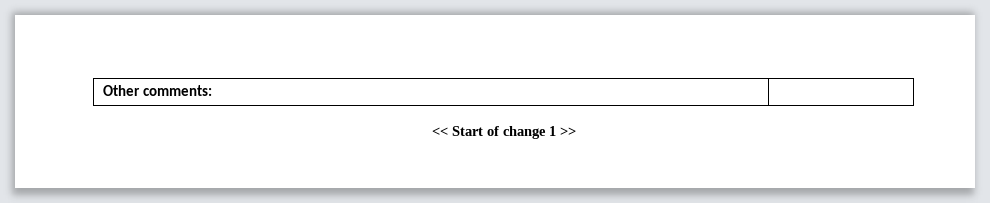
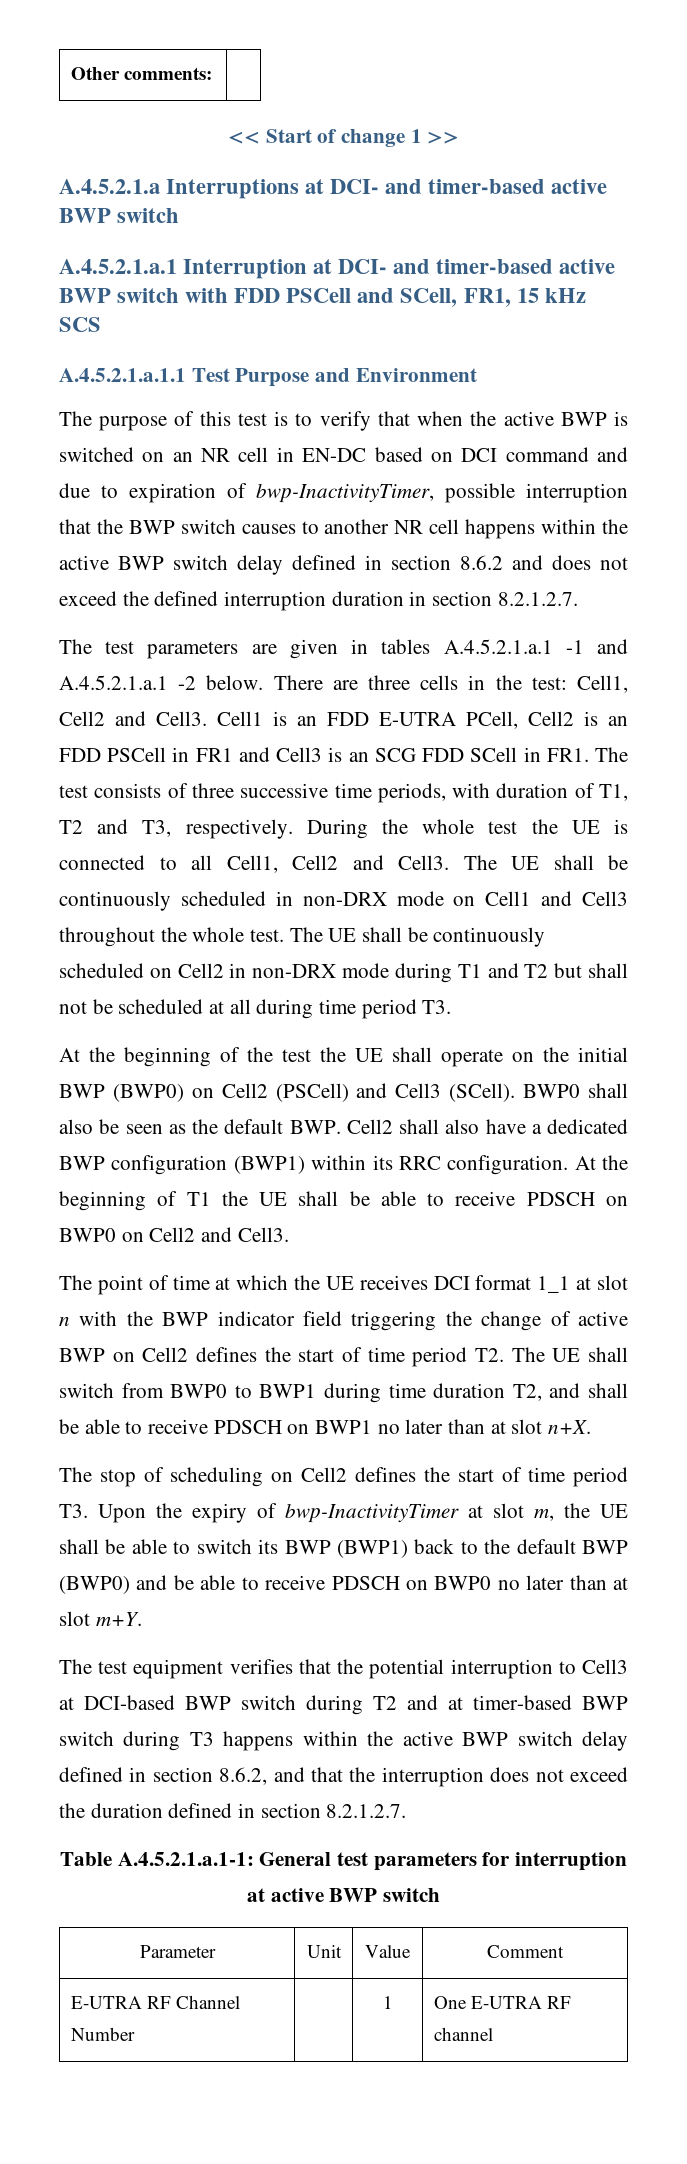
(576, 131) none -> [59,179,608,199] [59,208,180,223] [59,259,616,279] [59,288,586,307] [59,317,101,332] [59,368,477,387] [59,411,628,431] [59,447,629,462] [59,483,628,503] [59,519,629,539] [59,555,628,575] [59,591,578,611] [59,639,628,659] [59,675,628,693] [59,711,628,729] [59,747,628,762] [59,783,628,803] [59,819,628,839] [59,855,628,873] [59,891,628,911] [59,927,546,947] [59,963,628,983] [59,999,452,1019] [59,1047,628,1067] [59,1083,629,1102] [59,1119,628,1134] [59,1155,628,1175] [59,1191,628,1211] [59,1227,289,1242] [59,1275,628,1295] [59,1311,628,1331] [59,1347,629,1367] [59,1383,629,1403] [59,1419,592,1434] [59,1467,628,1487] [59,1503,628,1523] [59,1539,629,1558] [59,1575,629,1594] [59,1611,142,1626] [59,1659,628,1679] [59,1695,628,1715] [59,1731,629,1751] [59,1767,628,1787] [59,1803,407,1818] [59,1852,628,1871] [246,1888,441,1902] [139,1945,216,1958] [306,1945,342,1958] [365,1945,411,1958] [487,1945,564,1958] [70,1995,241,2009] [70,2027,135,2041] [382,1996,393,2009] [433,1996,572,2009] [433,2027,493,2041] // A.4.5.2.1.a Interruptions at DCI- and timer-based active BWP switch // A.4.5.2.1.a.1 Interruption at DCI- and timer-based active BWP switch with FDD PSCell and SCell, FR1, 15 kHz SCS // A.4.5.2.1.a.1.1 Test Purpose and Environment // The purpose of this test is to verify that when the active BWP is switched on an NR cell in EN-DC based on DCI command and due to expiration of bwp-InactivityTimer, possible interruption that the BWP switch causes to another NR cell happens within the active BWP switch delay defined in section 8.6.2 and does not exceed the defined interruption duration in section 8.2.1.2.7. // The test parameters are given in tables A.4.5.2.1.a.1 -1 and A.4.5.2.1.a.1 -2 below. There are three cells in the test: Cell1, Cell2 and Cell3. Cell1 is an FDD E-UTRA PCell, Cell2 is an FDD PSCell in FR1 and Cell3 is an SCG FDD SCell in FR1. The test consists of three successive time periods, with duration of T1, T2 and T3, respectively. During the whole test the UE is connected to all Cell1, Cell2 and Cell3. The UE shall be continuously scheduled in non-DRX mode on Cell1 and Cell3 throughout the whole test. The UE shall be continuously scheduled on Cell2 in non-DRX mode during T1 and T2 but shall not be scheduled at all during time period T3. // At the beginning of the test the UE shall operate on the initial BWP (BWP0) on Cell2 (PSCell) and Cell3 (SCell). BWP0 shall also be seen as the default BWP. Cell2 shall also have a dedicated BWP configuration (BWP1) within its RRC configuration. At the beginning of T1 the UE shall be able to receive PDSCH on BWP0 on Cell2 and Cell3. // The point of time at which the UE receives DCI format 1_1 at slot n with the BWP indicator field triggering the change of active BWP on Cell2 defines the start of time period T2. The UE shall switch from BWP0 to BWP1 during time duration T2, and shall be able to receive PDSCH on BWP1 no later than at slot n+X. // The stop of scheduling on Cell2 defines the start of time period T3. Upon the expiry of bwp-InactivityTimer at slot m, the UE shall be able to switch its BWP (BWP1) back to the default BWP (BWP0) and be able to receive PDSCH on BWP0 no later than at slot m+Y. // The test equipment verifies that the potential interruption to Cell3 at DCI-based BWP switch during T2 and at timer-based BWP switch during T3 happens within the active BWP switch delay defined in section 8.6.2, and that the interruption does not exceed the duration defined in section 8.2.1.2.7. // Table A.4.5.2.1.a.1-1: General test parameters for interruption at active BWP switch // Parameter | Unit | Value | Comment // E-UTRA RF Channel Number | | 1 | One E-UTRA RF channel

